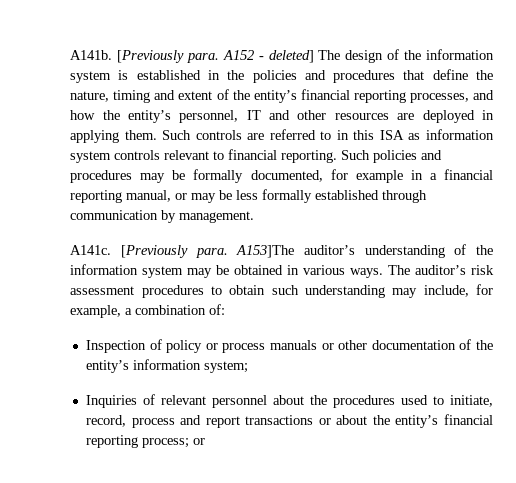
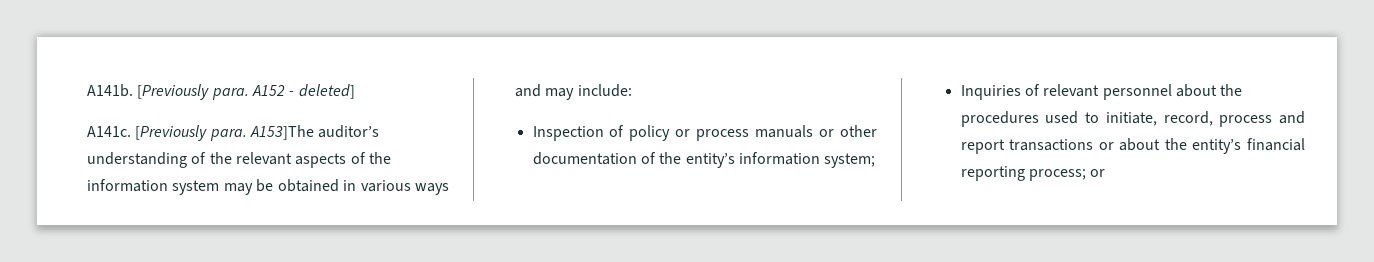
[318,49,494,63] [70,69,493,83] [70,89,494,103] [70,110,494,123] [70,129,494,143] [70,149,443,163] [70,169,494,183] [70,189,428,203] [70,210,255,223] The design of the information system is established in the policies and procedures that define the nature, timing and extent of the entity’s financial reporting processes, and how the entity’s personnel, IT and other resources are deployed in applying them. Such controls are referred to in this ISA as information system controls relevant to financial reporting. Such policies and procedures may be formally documented, for example in a financial reporting manual, or may be less formally established through communication by management. -> (355, 91) none
(494, 250) none -> [235,152,391,168] relevant aspects of the
[350,265,495,278] [70,284,494,298] [70,304,226,318] ways. The auditor’s risk assessment procedures to obtain such understanding may include, for example, a combination of: -> [415,183,450,195] [514,84,632,100] ways and may include:

